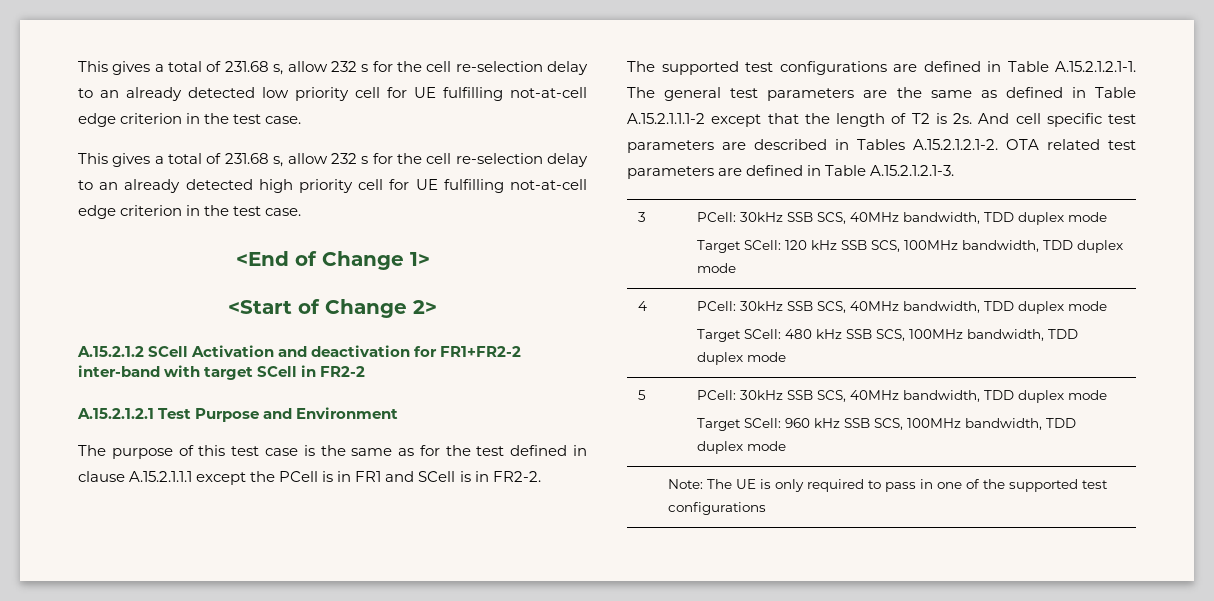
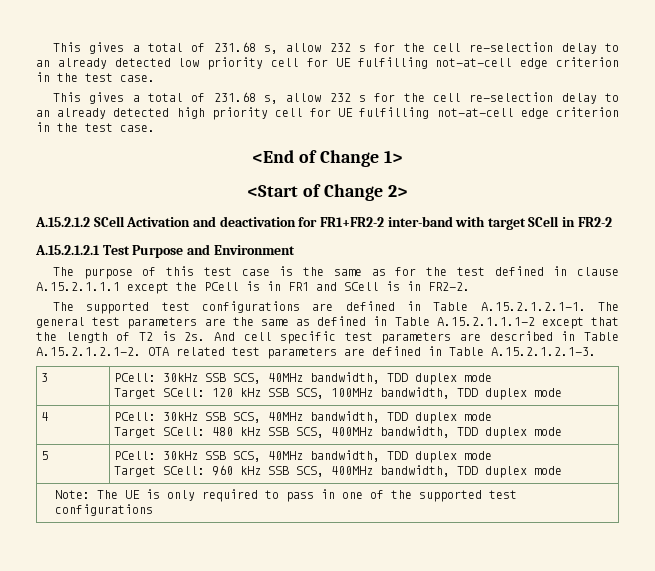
[857,139,905,150] Tables -> [584,332,619,341] Table
[908,329,963,339] 100MHz -> [331,427,374,436] 400MHz
[906,418,961,428] 100MHz -> [331,466,374,475] 400MHz

